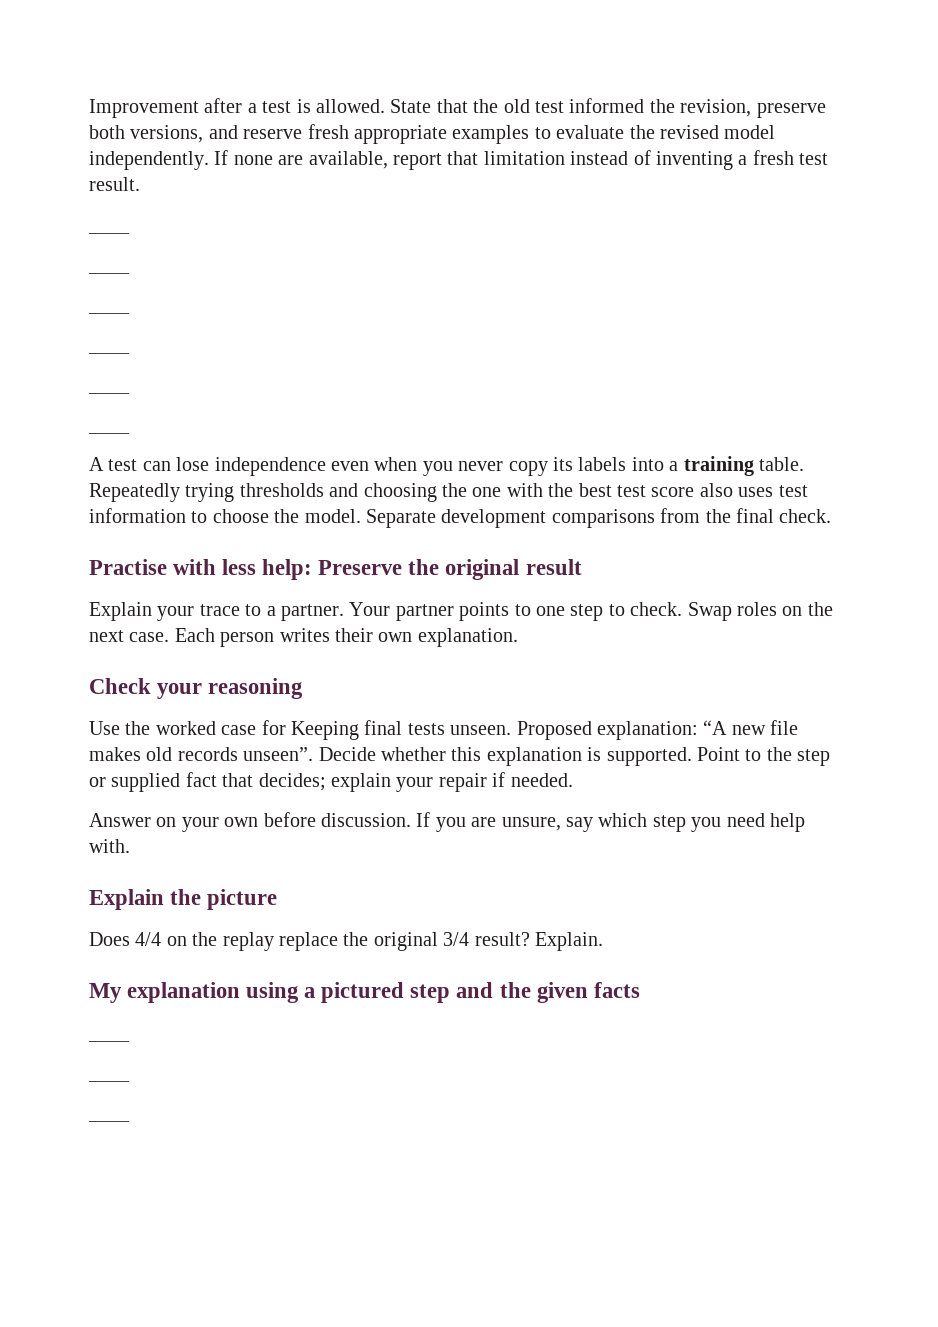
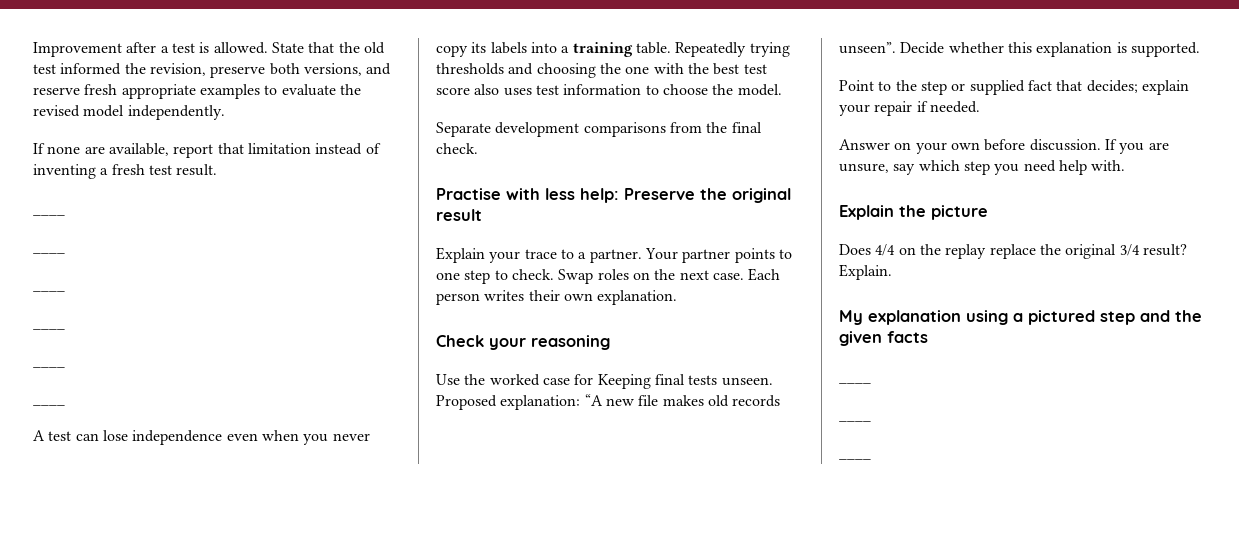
(209, 160) none -> (225, 112) //
(361, 516) none -> (782, 90) //
(692, 756) none -> (1200, 49) //

